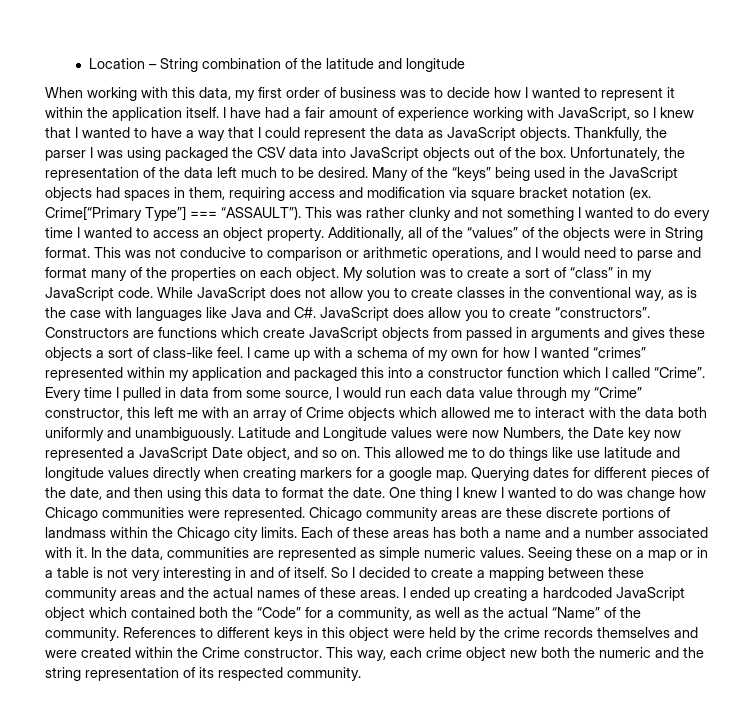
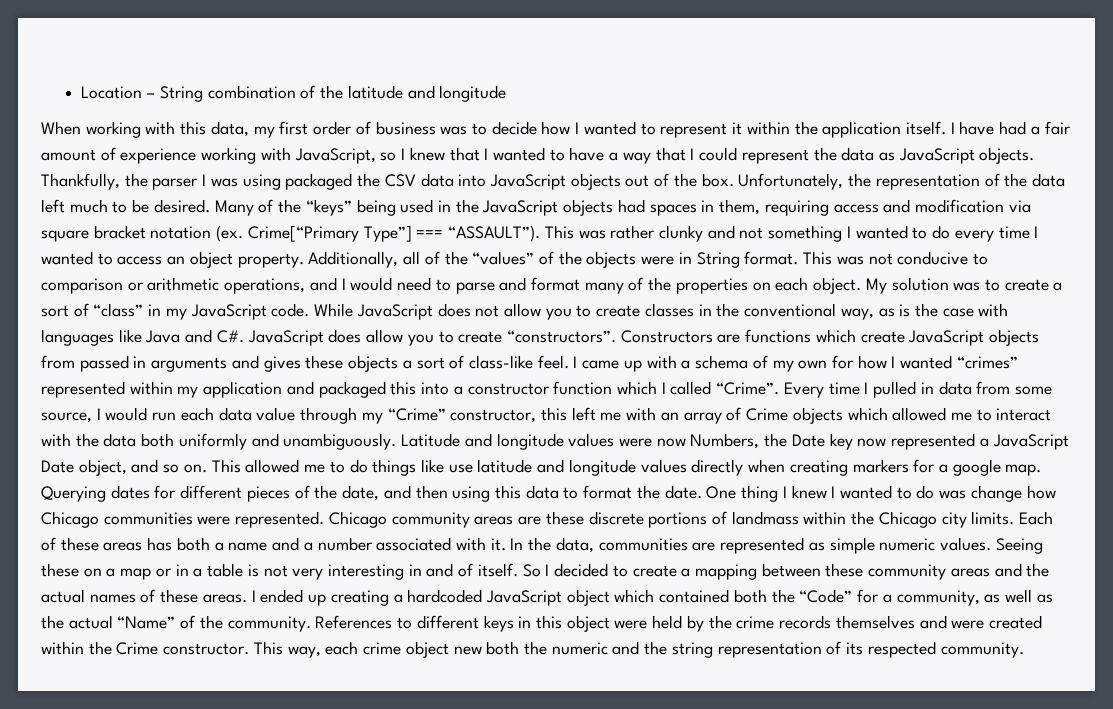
[323,427,387,441] Longitude -> [496,433,564,450] longitude

